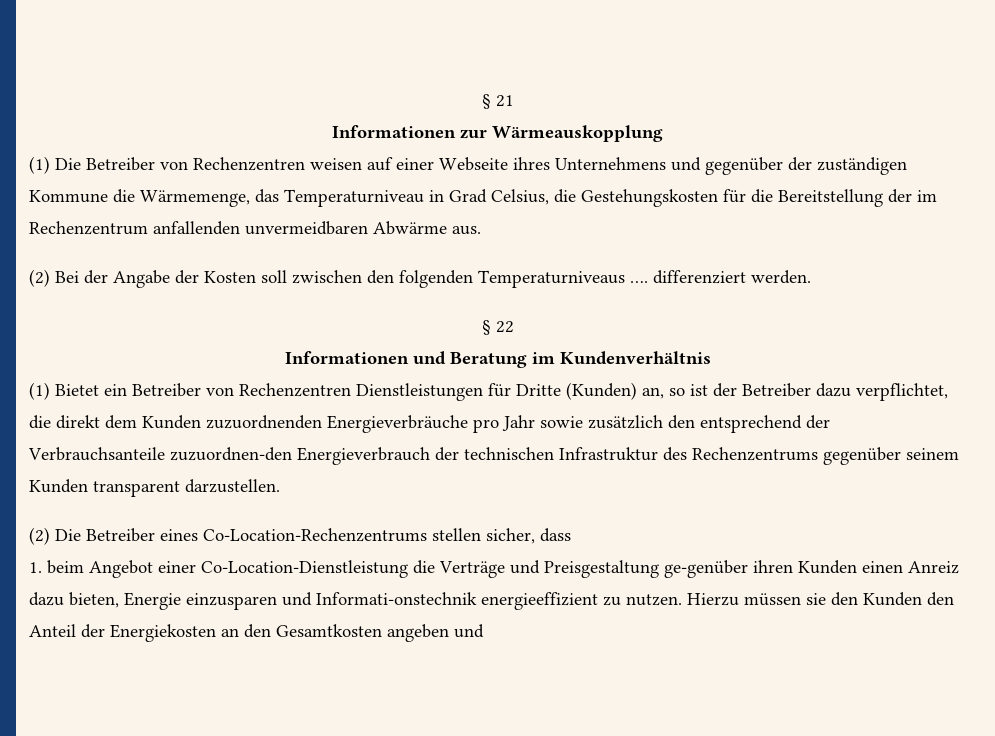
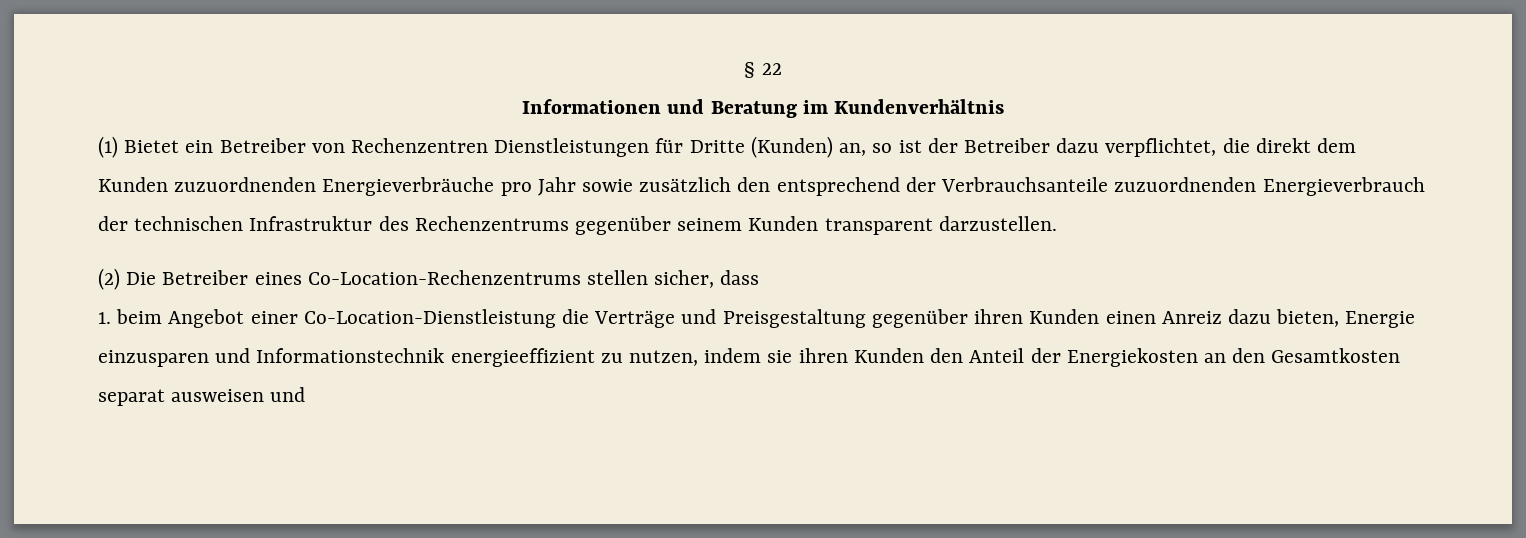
[481,94,514,109] [332,125,663,142] [29,156,907,175] [29,189,937,207] [29,221,481,235] [29,269,811,288] [481,320,491,335] § 21 // Informationen zur Wärmeauskopplung // (1) Die Betreiber von Rechenzentren weisen auf einer Webseite ihres Unternehmens und gegenüber der zuständigen Kommune die Wärmemenge, das Temperaturniveau in Grad Celsius, die Gestehungskosten für die Bereitstellung der im Rechenzentrum anfallenden unvermeidbaren Abwärme aus. // (2) Bei der Angabe der Kosten soll zwischen den folgenden Temperaturniveaus …. differenziert werden. // § -> [744,62,756,78] §
[170,447,292,461] zuzuordnen-den -> [1114,177,1257,192] zuzuordnenden
[664,560,748,578] ge-genüber -> [871,309,968,328] gegenüber
[316,592,477,605] Informati-onstechnik -> [256,348,445,363] Informationstechnik
[626,592,858,606] nutzen. Hierzu müssen sie den -> [629,348,848,366] nutzen, indem sie ihren
[387,624,449,642] angeben -> [98,389,265,406] separat ausweisen

